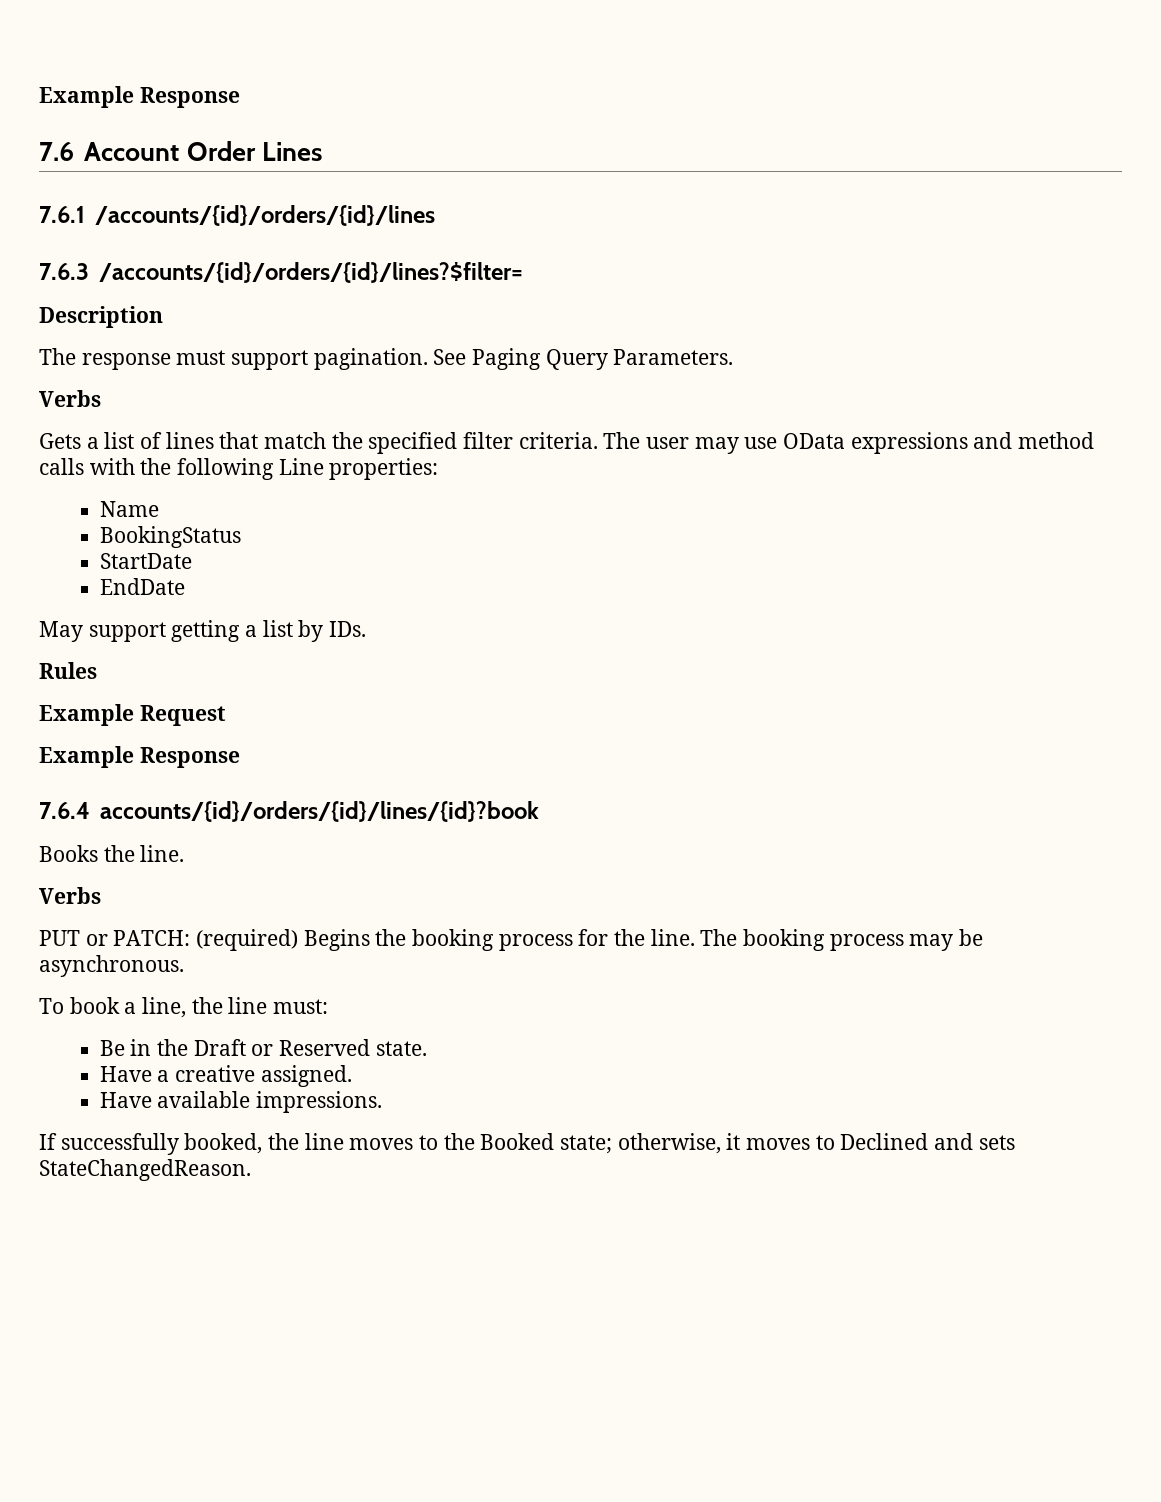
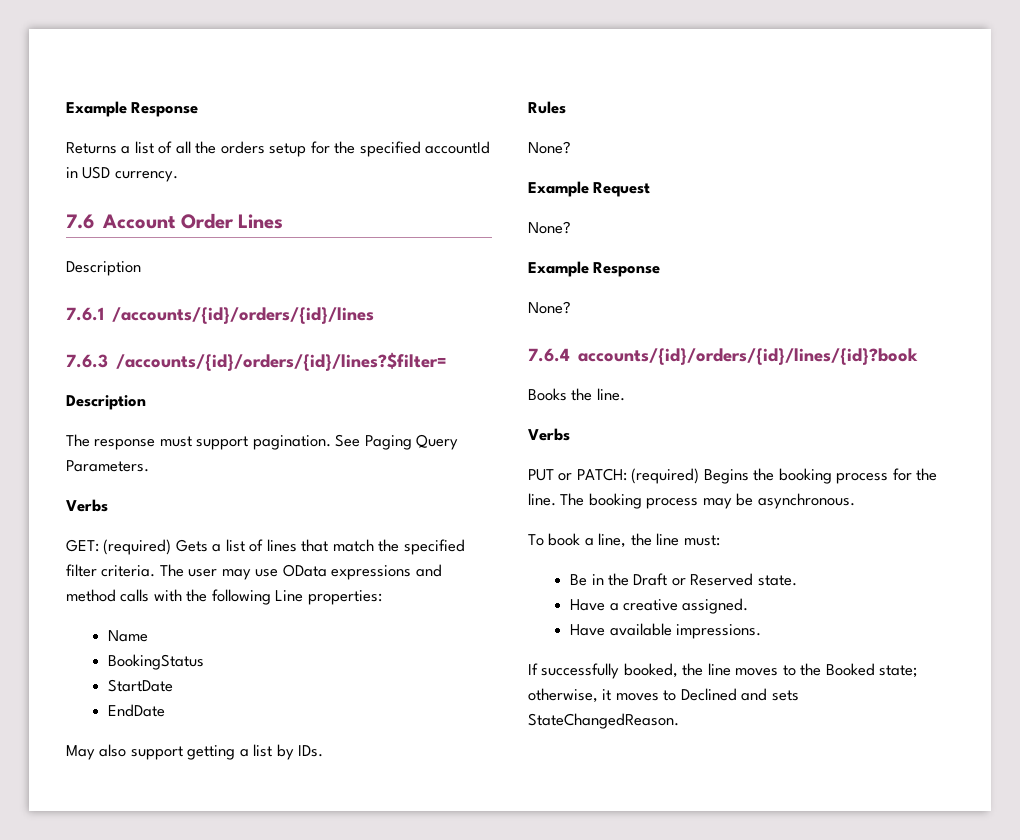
[39,86,240,108] Example Response -> [66,101,199,117] [66,141,491,157] [66,166,178,182] Example Response // Returns a list of all the orders setup for the specified accountId in USD currency.
(323, 151) none -> [66,261,141,276] // Description
(101, 398) none -> [66,539,172,555] GET: (required)
(83, 631) none -> [99,744,127,757] also
(97, 670) none -> [528,141,571,154] // None?
[39,746,240,768] // Example Response -> [528,221,571,234] [528,261,661,277] [528,301,571,314] // None? // Example Response // None?

